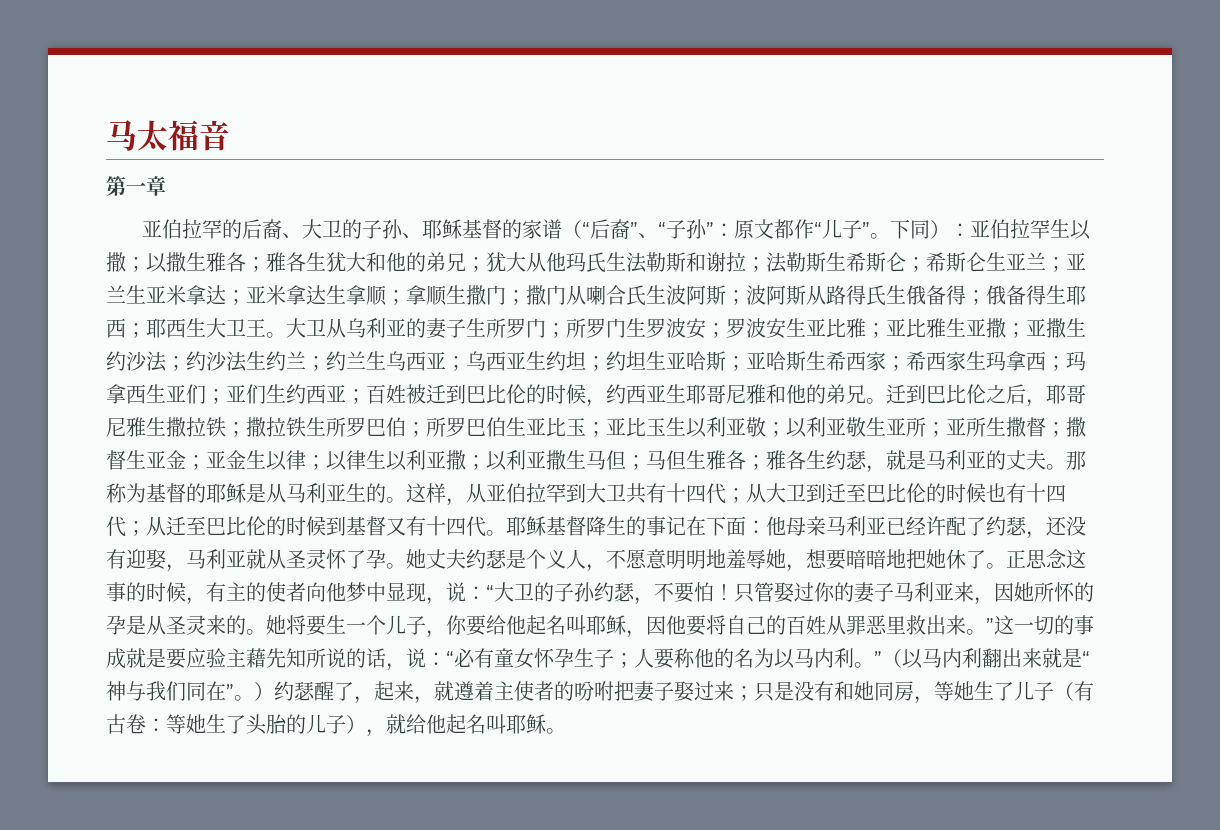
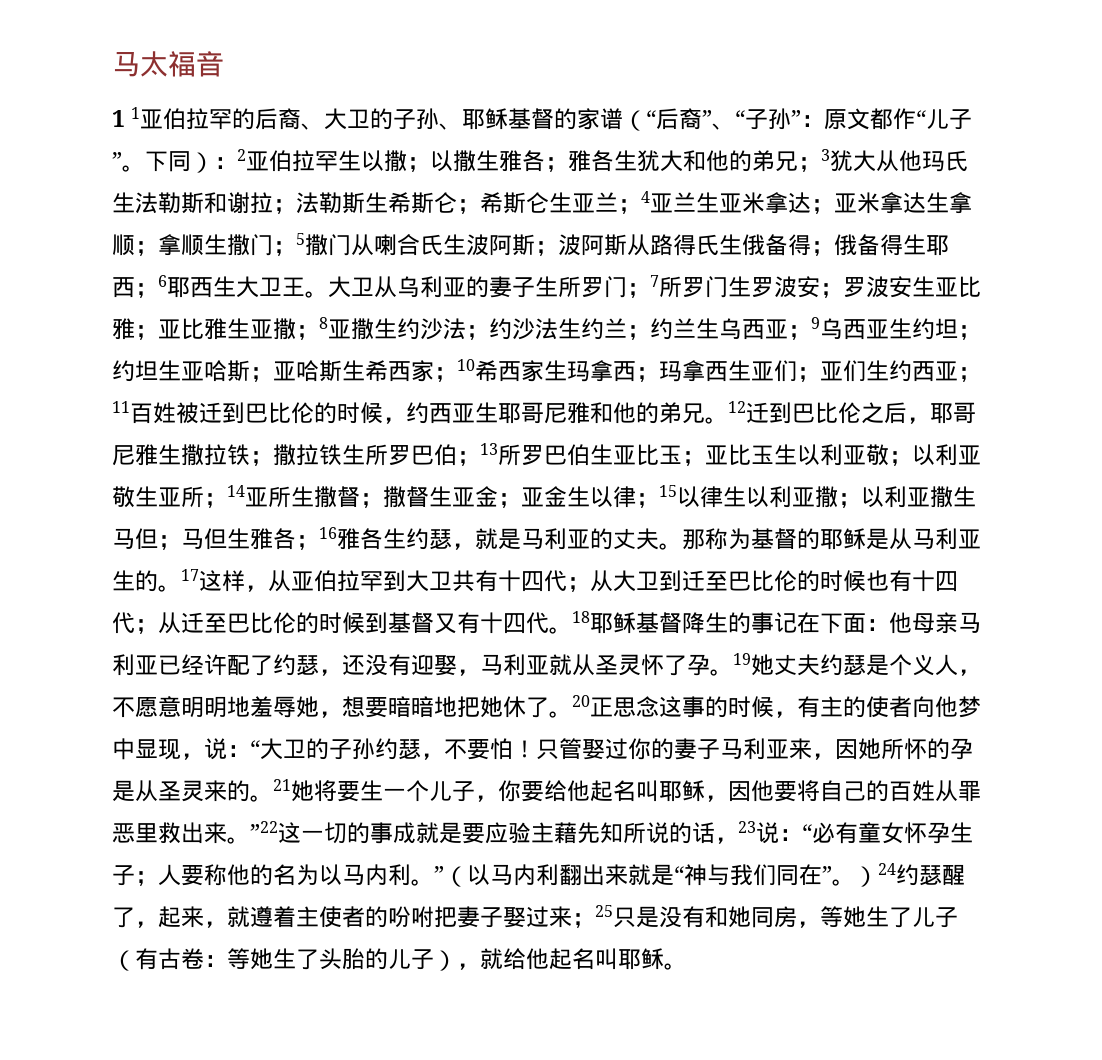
[106,176,166,196] 第一章 // -> [112,107,141,127] 1 1
(970, 230) none -> [237,149,246,161] 2
(486, 264) none -> [821,149,830,161] 3
(1066, 264) none -> [641,191,650,203] 4
(526, 297) none -> [296,233,305,245] 5
(146, 330) none -> [158,275,167,287] 6
(566, 330) none -> [650,275,659,287] 7
(1026, 330) none -> [319,317,328,329] 8
(466, 363) none -> [811,317,820,329] 9
(906, 363) none -> [457,359,475,371] 10
(366, 396) none -> [112,401,130,413] 11
(886, 401) none -> [728,401,746,413] 12
(426, 429) none -> [480,443,498,455] 13
(946, 429) none -> [227,485,245,497] 14
(326, 462) none -> [659,485,677,497] 15
(766, 462) none -> [319,527,337,539] 16
(406, 500) none -> [181,569,199,581] 17
(506, 533) none -> [572,611,590,623] 18
(406, 566) none -> [733,653,751,665] 19
(1006, 566) none -> [572,695,590,707] 20
(266, 632) none -> [273,779,291,791] 21
[986,618,994,633] ” -> [250,821,278,841] ”22
(406, 667) none -> [738,821,756,833] 23
(274, 691) none -> [878,863,896,875] 24
(754, 693) none -> [595,905,613,917] 25

